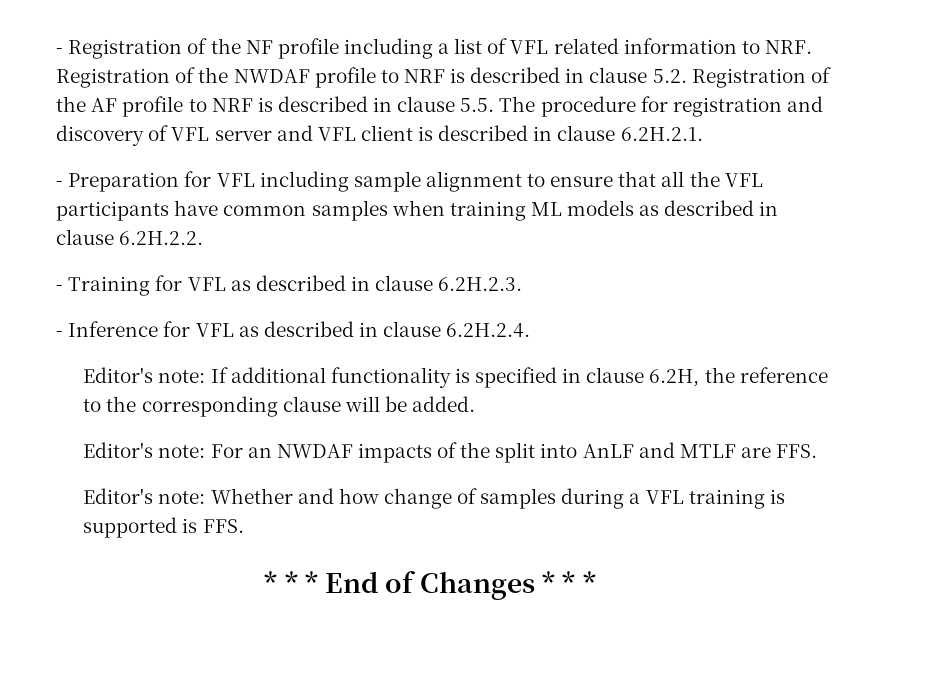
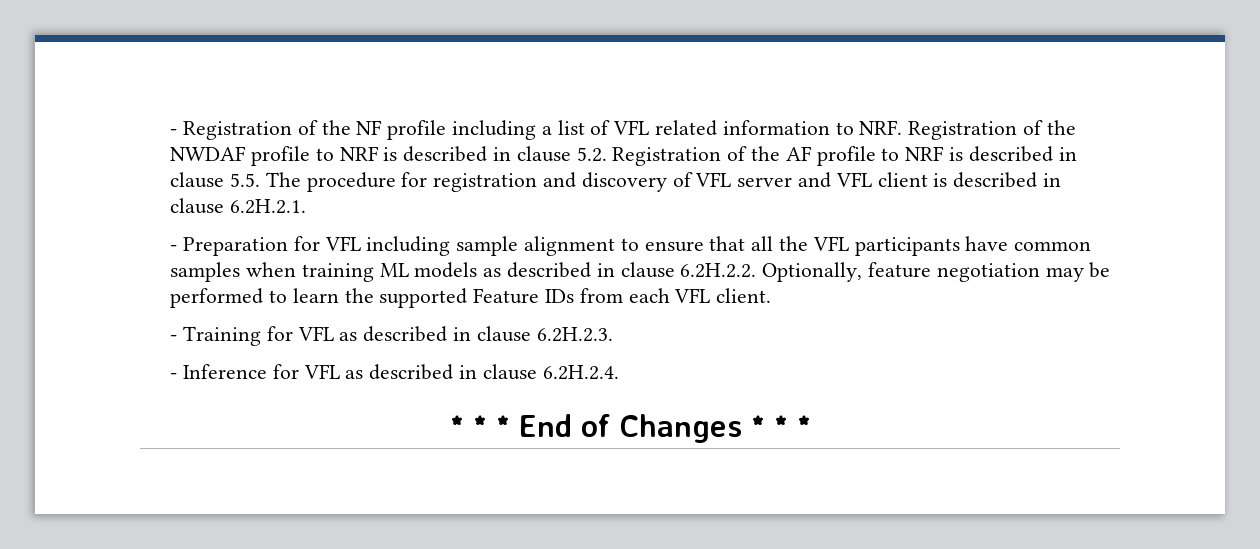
(204, 238) none -> [762,262,1111,282] [170,288,772,308] Optionally, feature negotiation may be performed to learn the supported Feature IDs from each VFL client.
[83,367,828,388] [83,396,476,417] [83,442,818,463] [83,488,785,509] [83,517,244,538] // Editor's note: If additional functionality is specified in clause 6.2H, the reference to the corresponding clause will be added. // Editor's note: For an NWDAF impacts of the split into AnLF and MTLF are FFS. // Editor's note: Whether and how change of samples during a VFL training is supported is FFS. -> (619, 372) none

